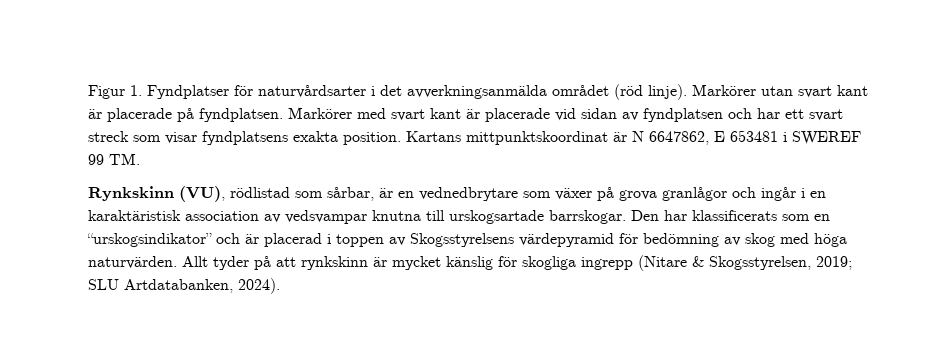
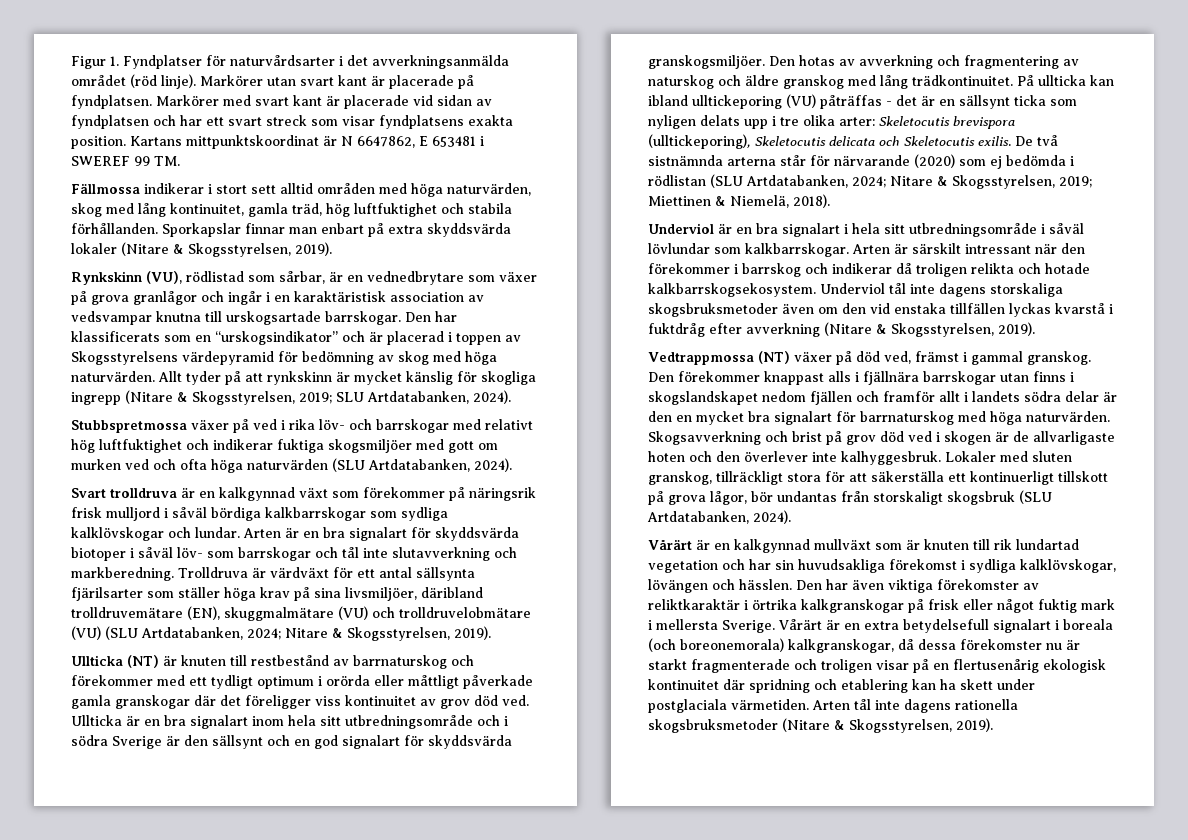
(140, 159) none -> [71,183,531,197] [71,203,512,217] [71,223,511,237] [71,242,332,257] // Fällmossa indikerar i stort sett alltid områden med höga naturvärden, skog med lång kontinuitet, gamla träd, hög luftfuktighet och stabila förhållanden. Sporkapslar finnar man enbart på extra skyddsvärda lokaler (Nitare & Skogsstyrelsen, 2019).
(280, 286) none -> [71,419,533,433] [71,439,498,453] [71,458,512,473] [71,487,536,501] [71,507,448,521] [71,527,519,541] [71,547,517,561] [71,567,475,581] [71,587,483,601] [71,606,531,621] [71,626,491,641] [71,655,474,669] [71,675,533,689] [71,695,529,709] [71,715,508,729] [71,735,512,749] [648,55,1079,69] [648,75,1114,89] [648,94,1077,109] [648,115,1015,129] [648,134,1058,149] [648,154,1074,169] [648,174,1092,189] [648,194,830,208] [648,223,1084,237] [648,243,1085,257] [648,263,1090,277] [648,283,1063,297] [648,303,1113,317] [648,322,1035,337] [648,351,1091,365] [648,371,1074,385] [648,391,1117,405] [648,411,1110,425] [648,431,1115,445] [648,451,1072,465] [648,471,1108,485] [648,490,1052,505] [647,510,791,524] [648,539,1079,553] [648,559,1116,573] [648,579,1039,593] [648,599,1115,613] [648,619,1113,633] [648,638,1080,653] [648,659,1106,673] [648,679,1035,693] [648,699,1018,713] [648,718,993,733] // Stubbspretmossa växer på ved i rika löv- och barrskogar med relativt hög luftfuktighet och indikerar fuktiga skogsmiljöer med gott om murken ved och ofta höga naturvärden (SLU Artdatabanken, 2024). // Svart trolldruva är en kalkgynnad växt som förekommer på näringsrik frisk mulljord i såväl bördiga kalkbarrskogar som sydliga kalklövskogar och lundar. Arten är en bra signalart för skyddsvärda biotoper i såväl löv- som barrskogar och tål inte slutavverkning och markberedning. Trolldruva är värdväxt för ett antal sällsynta fjärilsarter som ställer höga krav på sina livsmiljöer, däribland trolldruvemätare (EN), skuggmalmätare (VU) och trolldruvelobmätare (VU) (SLU Artdatabanken, 2024; Nitare & Skogsstyrelsen, 2019). // Ullticka (NT) är knuten till restbestånd av barrnaturskog och förekommer med ett tydligt optimum i orörda eller måttligt påverkade gamla granskogar där det föreligger viss kontinuitet av grov död ved. Ullticka är en bra signalart inom hela sitt utbredningsområde och i södra Sverige är den sällsynt och en god signalart för skyddsvärda granskogsmiljöer. Den hotas av avverkning och fragmentering av naturskog och äldre granskog med lång trädkontinuitet. På ullticka kan ibland ulltickeporing (VU) påträffas - det är en sällsynt ticka som nyligen delats upp i tre olika arter: Skeletocutis brevispora (ulltickeporing), Skeletocutis delicata och Skeletocutis exilis. De två sistnämnda arterna står för närvarande (2020) som ej bedömda i rödlistan (SLU Artdatabanken, 2024; Nitare & Skogsstyrelsen, 2019; Miettinen & Niemelä, 2018). // Underviol är en bra signalart i hela sitt utbredningsområde i såväl lövlundar som kalkbarrskogar. Arten är särskilt intressant när den förekommer i barrskog och indikerar då troligen relikta och hotade kalkbarrskogsekosystem. Underviol tål inte dagens storskaliga skogsbruksmetoder även om den vid enstaka tillfällen lyckas kvarstå i fuktdråg efter avverkning (Nitare & Skogsstyrelsen, 2019). // Vedtrappmossa (NT) växer på död ved, främst i gammal granskog. Den förekommer knappast alls i fjällnära barrskogar utan finns i skogslandskapet nedom fjällen och framför allt i landets södra delar är den en mycket bra signalart för barrnaturskog med höga naturvärden. Skogsavverkning och brist på grov död ved i skogen är de allvarligaste hoten och den överlever inte kalhyggesbruk. Lokaler med sluten granskog, tillräckligt stora för att säkerställa ett kontinuerligt tillskott på grova lågor, bör undantas från storskaligt skogsbruk (SLU Artdatabanken, 2024). // Vårärt är en kalkgynnad mullväxt som är knuten till rik lundartad vegetation och har sin huvudsakliga förekomst i sydliga kalklövskogar, lövängen och hässlen. Den har även viktiga förekomster av reliktkaraktär i örtrika kalkgranskogar på frisk eller något fuktig mark i mellersta Sverige. Vårärt är en extra betydelsefull signalart i boreala (och boreonemorala) kalkgranskogar, då dessa förekomster nu är starkt fragmenterade och troligen visar på en flertusenårig ekologisk kontinuitet där spridning och etablering kan ha skett under postglaciala värmetiden. Arten tål inte dagens rationella skogsbruksmetoder (Nitare & Skogsstyrelsen, 2019).

